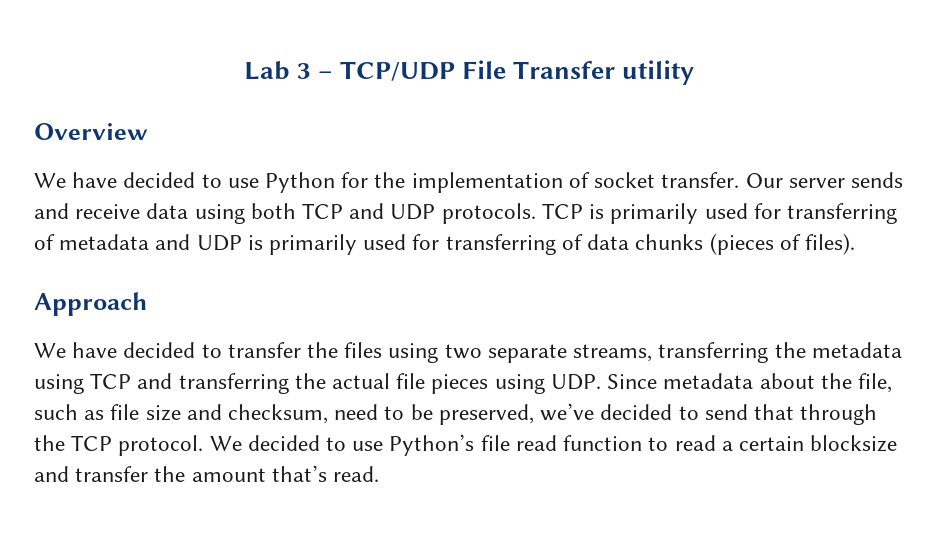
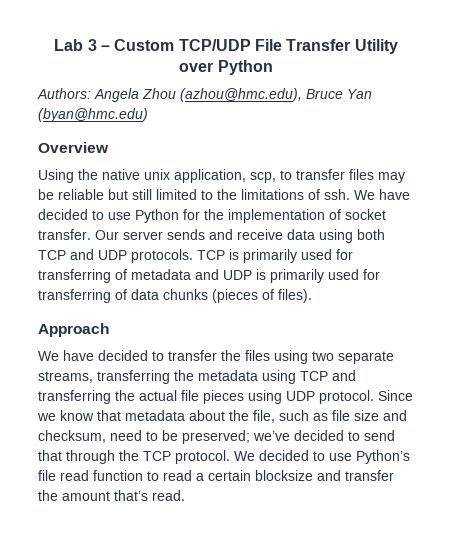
(333, 75) none -> [114,39,175,51] Custom
[622,60,695,85] [34,123,148,140] utility // Overview // -> [354,39,398,54] [179,60,273,75] [37,88,372,102] [38,108,148,122] [38,142,109,153] [38,169,405,183] [38,189,350,200] Utility over Python // Authors: Angela Zhou (azhou@hmc.edu), Bruce Yan (byan@hmc.edu) // Overview // Using the native unix application, scp, to transfer files may be reliable but still limited to the limitations of ssh.
[550,374,658,390] UDP. Since -> [286,390,413,404] [37,410,121,421] UDP protocol. Since we know that
[438,404,534,425] preserved, -> [182,430,250,444] preserved;

